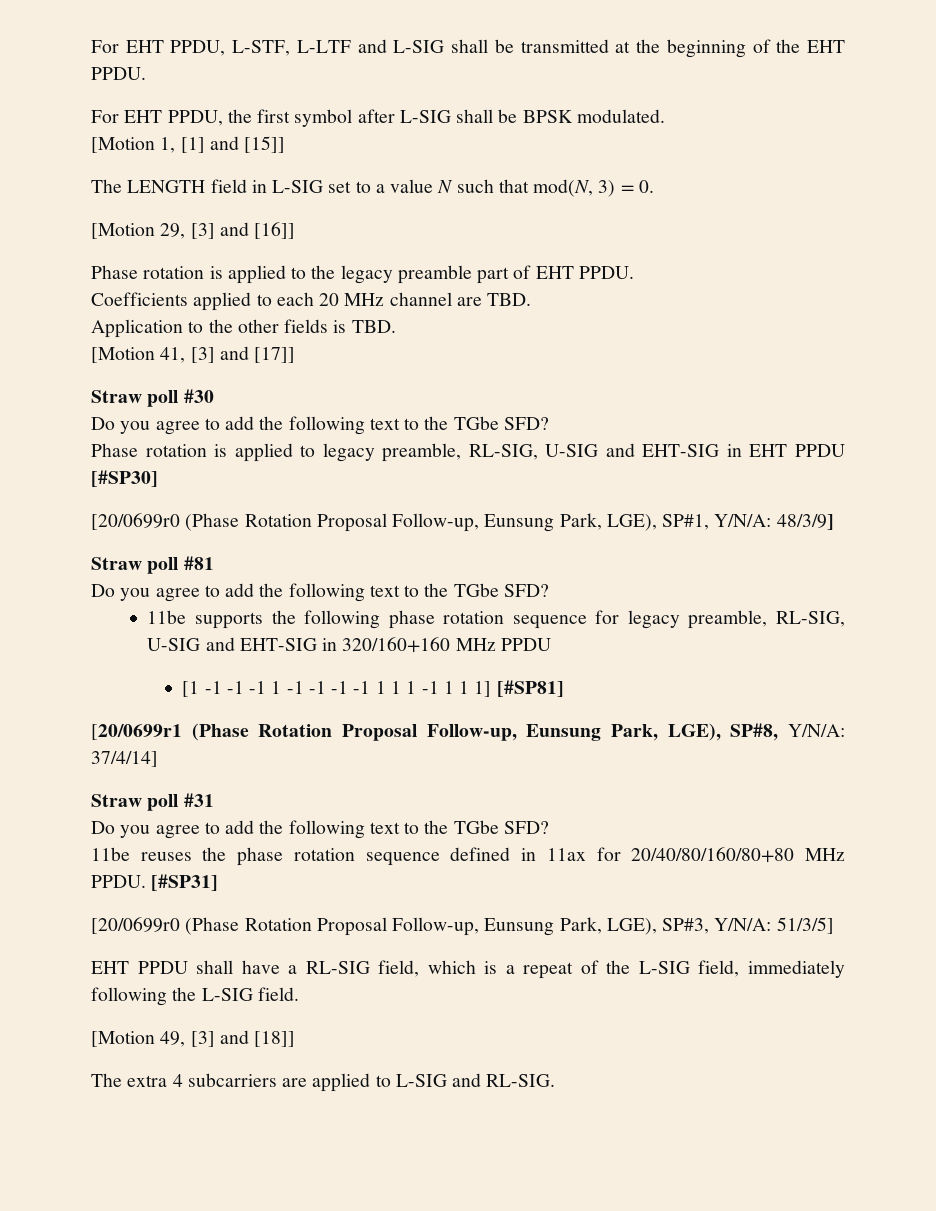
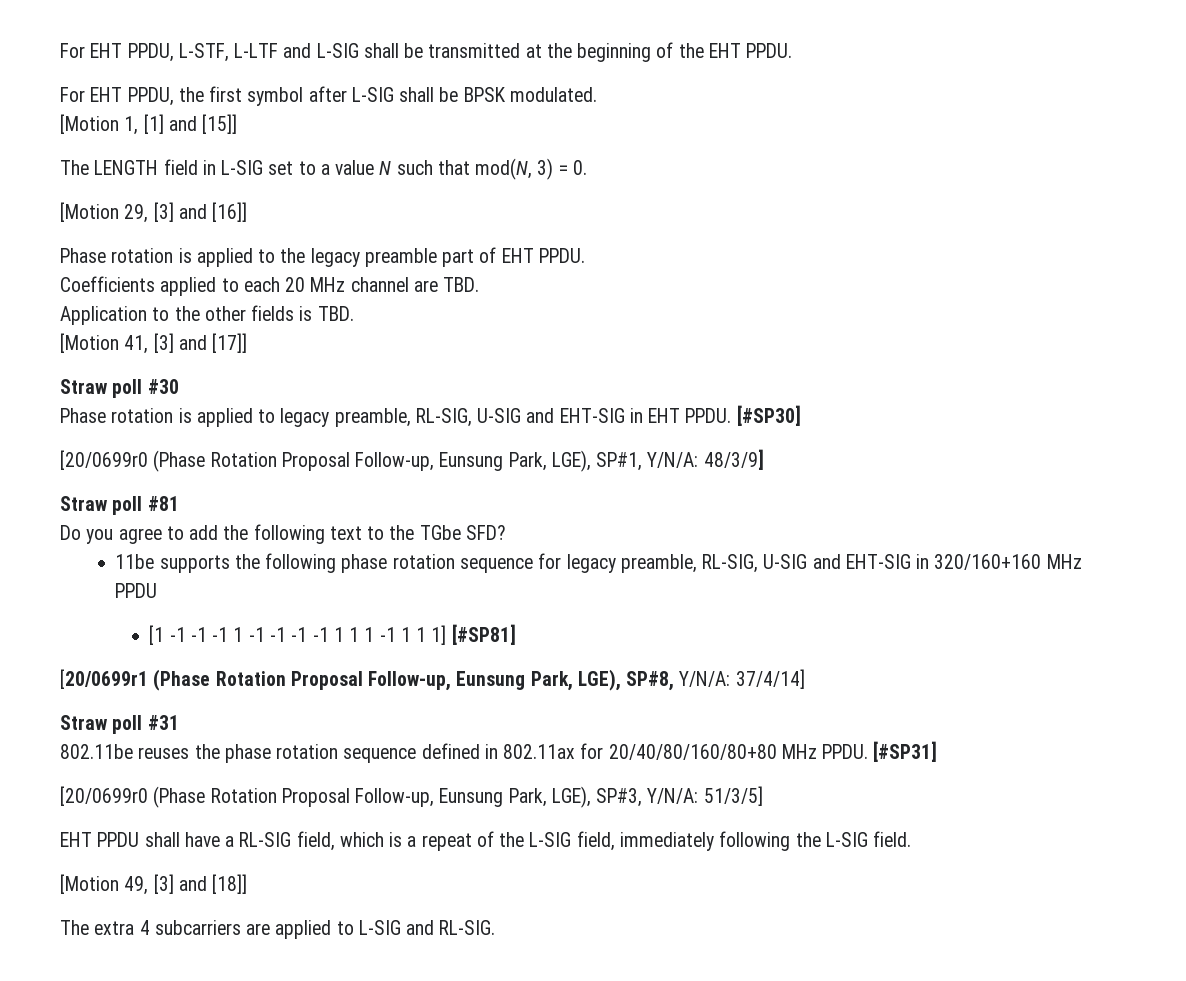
[91,416,549,435] // Do you agree to add the following text to the TGbe SFD? -> (179, 386) none
[795,444,846,457] PPDU -> [685,408,732,423] PPDU.
[91,820,549,839] [91,847,130,861] Do you agree to add the following text to the TGbe SFD? // 11be -> [60,744,133,759] 802.11be
[546,848,586,861] 11ax -> [503,744,576,759] 802.11ax

